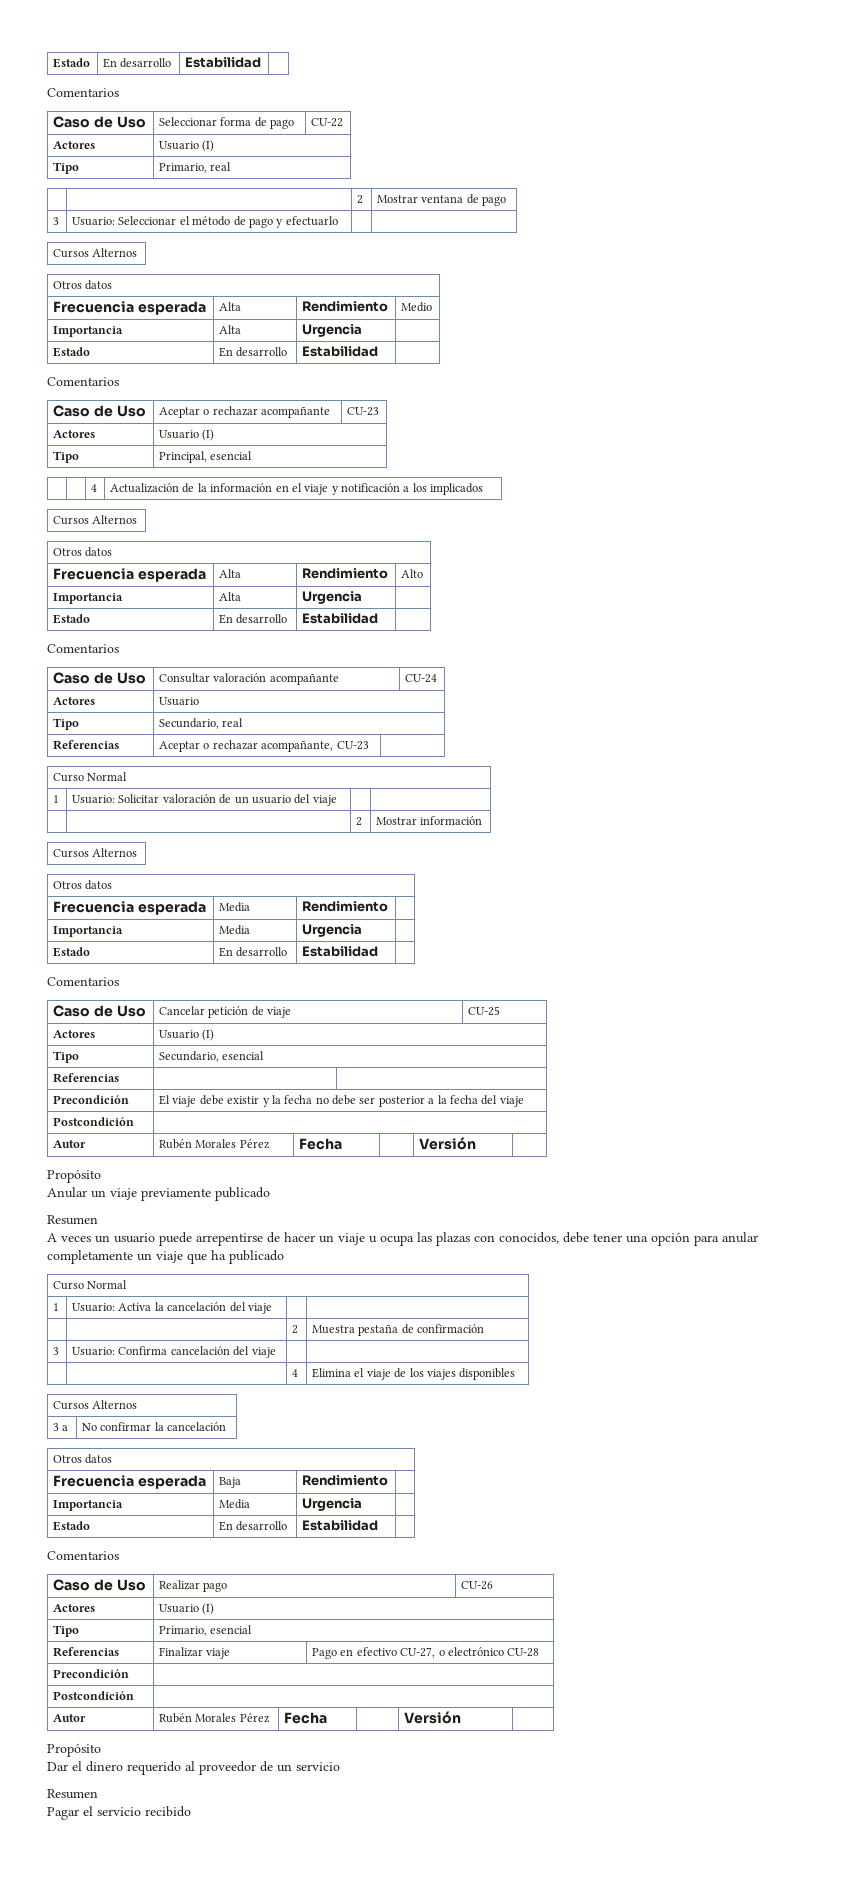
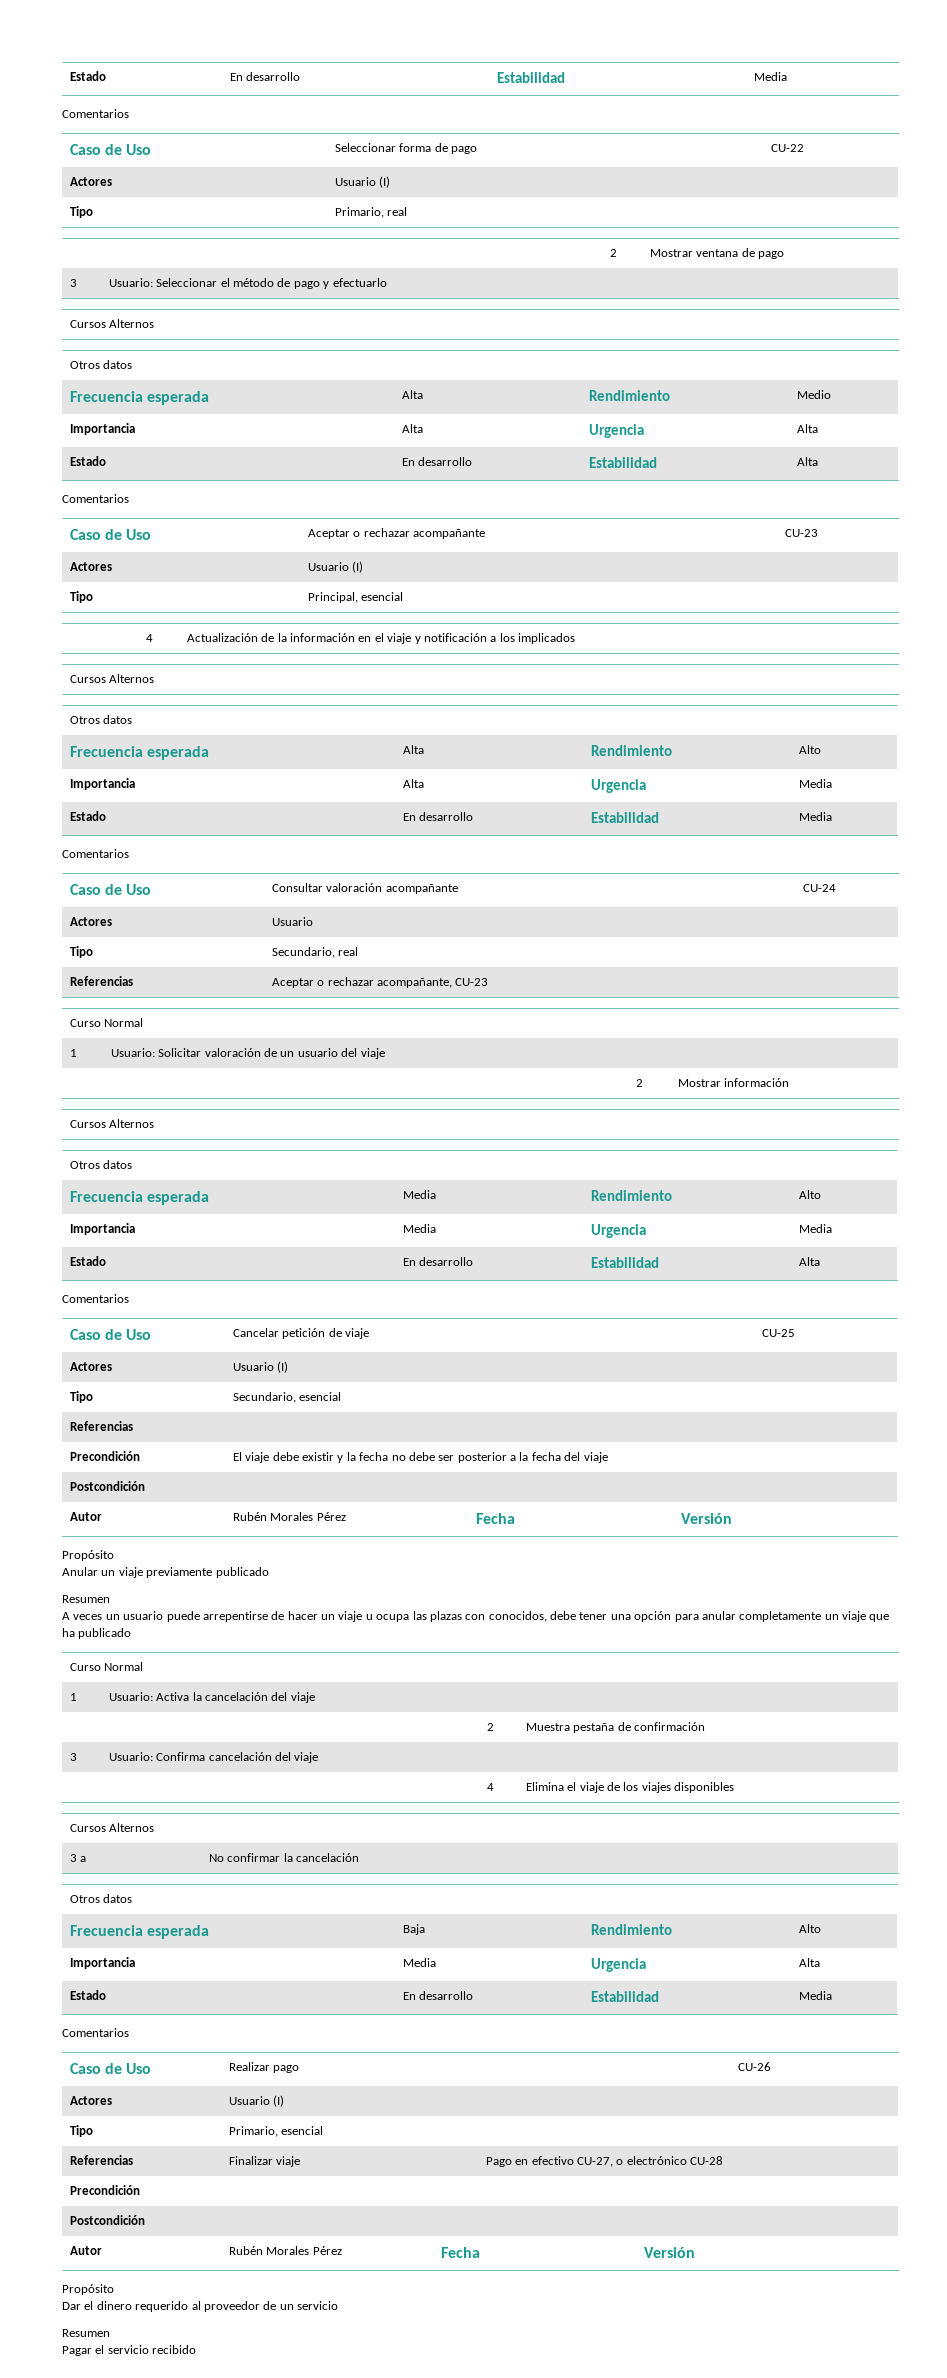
[53,58,91,68] [103,58,172,68] [185,57,262,68] Estado | En desarrollo | Estabilidad | -> [69,71,106,81] [229,72,301,81] [496,72,565,83] [753,72,787,81] Estado | En desarrollo | Estabilidad | Media
[53,347,91,357] [219,347,288,357] [302,346,379,357] // Estado | En desarrollo | Estabilidad | -> [796,424,818,433] [69,456,106,466] [401,457,473,466] [588,457,657,468] [796,457,818,466] Alta // Estado | En desarrollo | Estabilidad | Alta
[53,614,91,624] [219,614,288,624] [302,613,379,624] // Estado | En desarrollo | Estabilidad | -> [798,779,832,788] [69,811,106,821] [402,812,474,821] [590,812,659,823] [798,812,832,821] Media // Estado | En desarrollo | Estabilidad | Media
[53,926,124,937] [219,925,251,935] [302,924,363,937] [53,947,91,957] [219,947,288,957] [302,946,379,957] // Importancia | Media | Urgencia | // Estado | En desarrollo | Estabilidad | -> [798,1190,821,1199] [69,1223,135,1235] [402,1224,436,1233] [590,1224,646,1238] [798,1224,832,1233] [69,1256,106,1266] [402,1257,474,1266] [590,1257,659,1268] [798,1257,820,1266] Alto // Importancia | Media | Urgencia | Media // Estado | En desarrollo | Estabilidad | Alta
[53,1500,124,1511] [219,1499,251,1509] [302,1498,363,1511] [53,1521,91,1531] [219,1521,288,1531] [302,1520,379,1531] // Importancia | Media | Urgencia | // Estado | En desarrollo | Estabilidad | -> [798,1924,821,1933] [69,1957,135,1969] [402,1958,436,1967] [590,1958,646,1972] [798,1958,820,1967] [69,1990,106,2000] [402,1991,474,2000] [590,1991,659,2002] [798,1991,832,2000] Alto // Importancia | Media | Urgencia | Alta // Estado | En desarrollo | Estabilidad | Media

